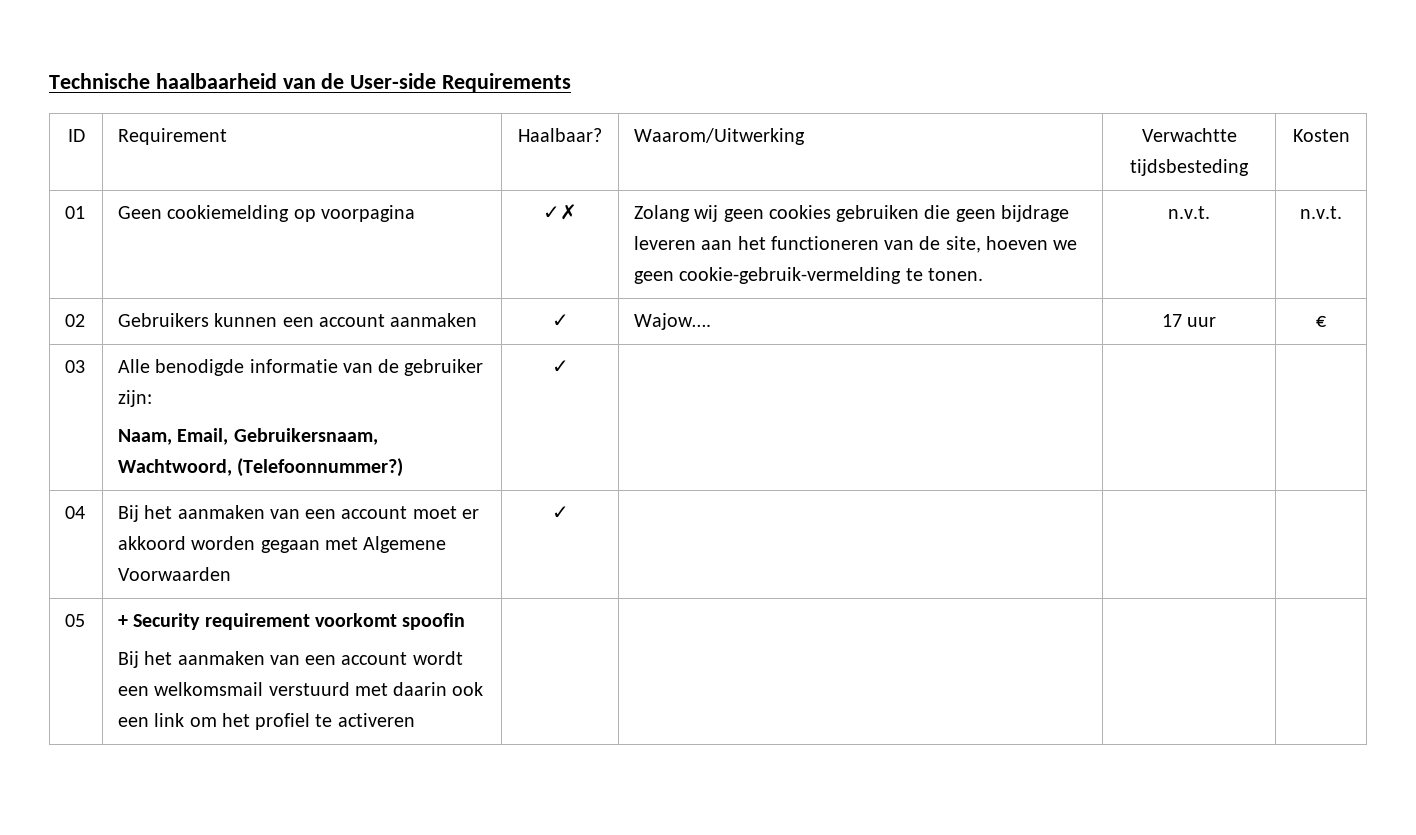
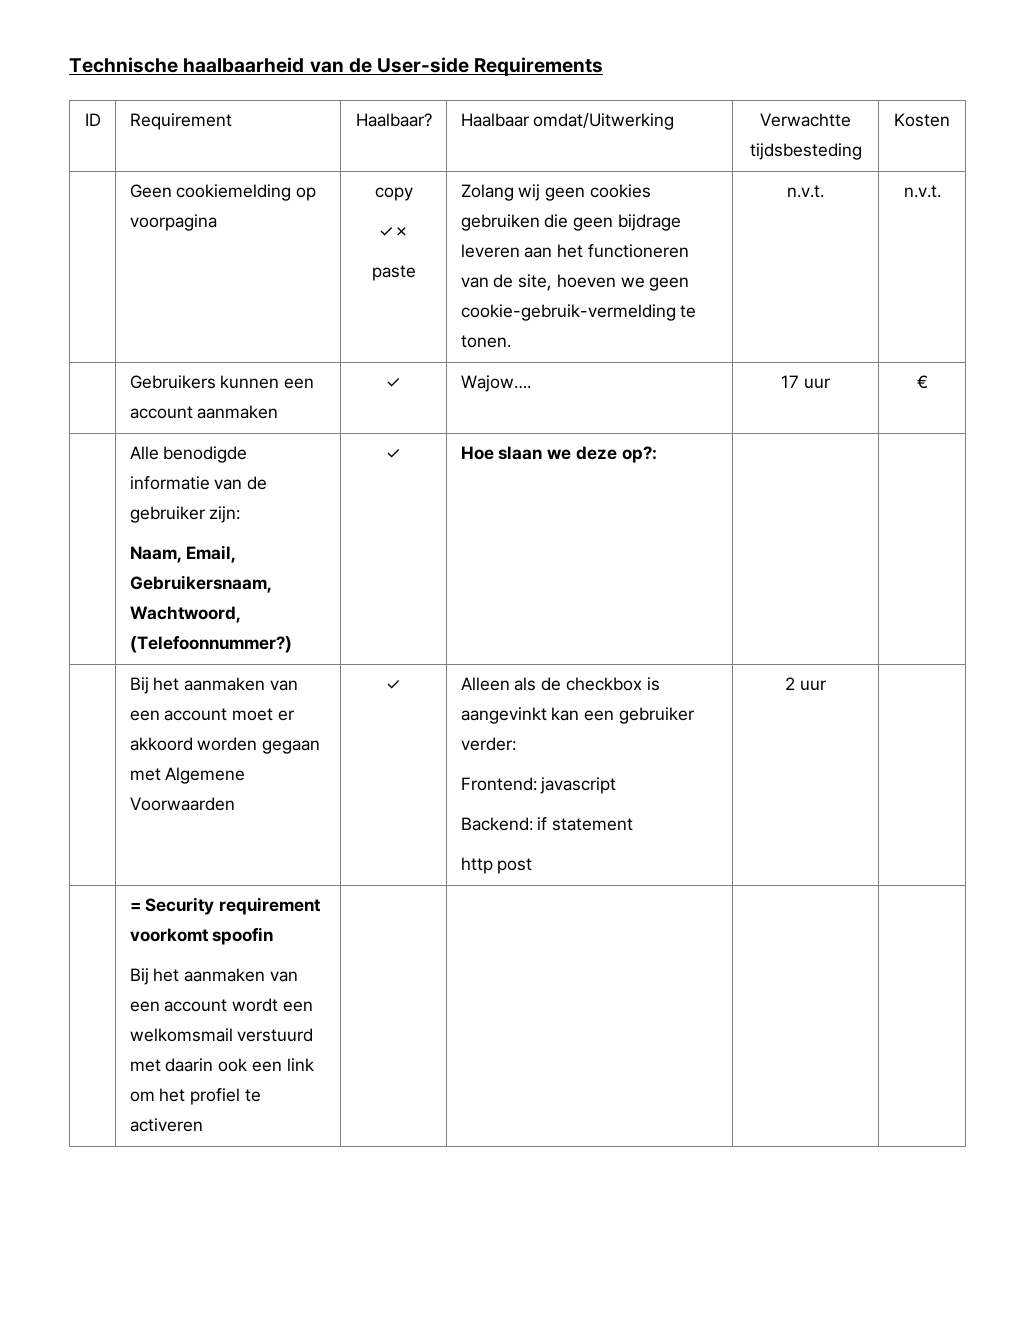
[634,128,806,145] Waarom/Uitwerking -> [460,113,675,130] Haalbaar omdat/Uitwerking
[65,206,86,219] 01 -> (950, 120) none
(415, 213) none -> [374,187,413,201] copy //
(577, 212) none -> [371,265,416,281] // paste
[65,314,86,327] 02 -> (941, 191) none
[65,360,86,373] 03 -> (928, 382) none
[65,506,86,519] | | // 04 -> [460,446,657,463] Hoe slaan we deze op?: | | //
[65,614,86,627] [118,615,129,627] | | // 05 | + -> [460,677,660,691] [460,707,694,724] [460,737,516,751] [460,777,617,794] [460,817,634,831] [460,857,533,874] [785,677,826,691] [129,903,141,911] Alleen als de checkbox is aangevinkt kan een gebruiker verder: // Frontend: javascript // Backend: if statement // http post | 2 uur | // | =

